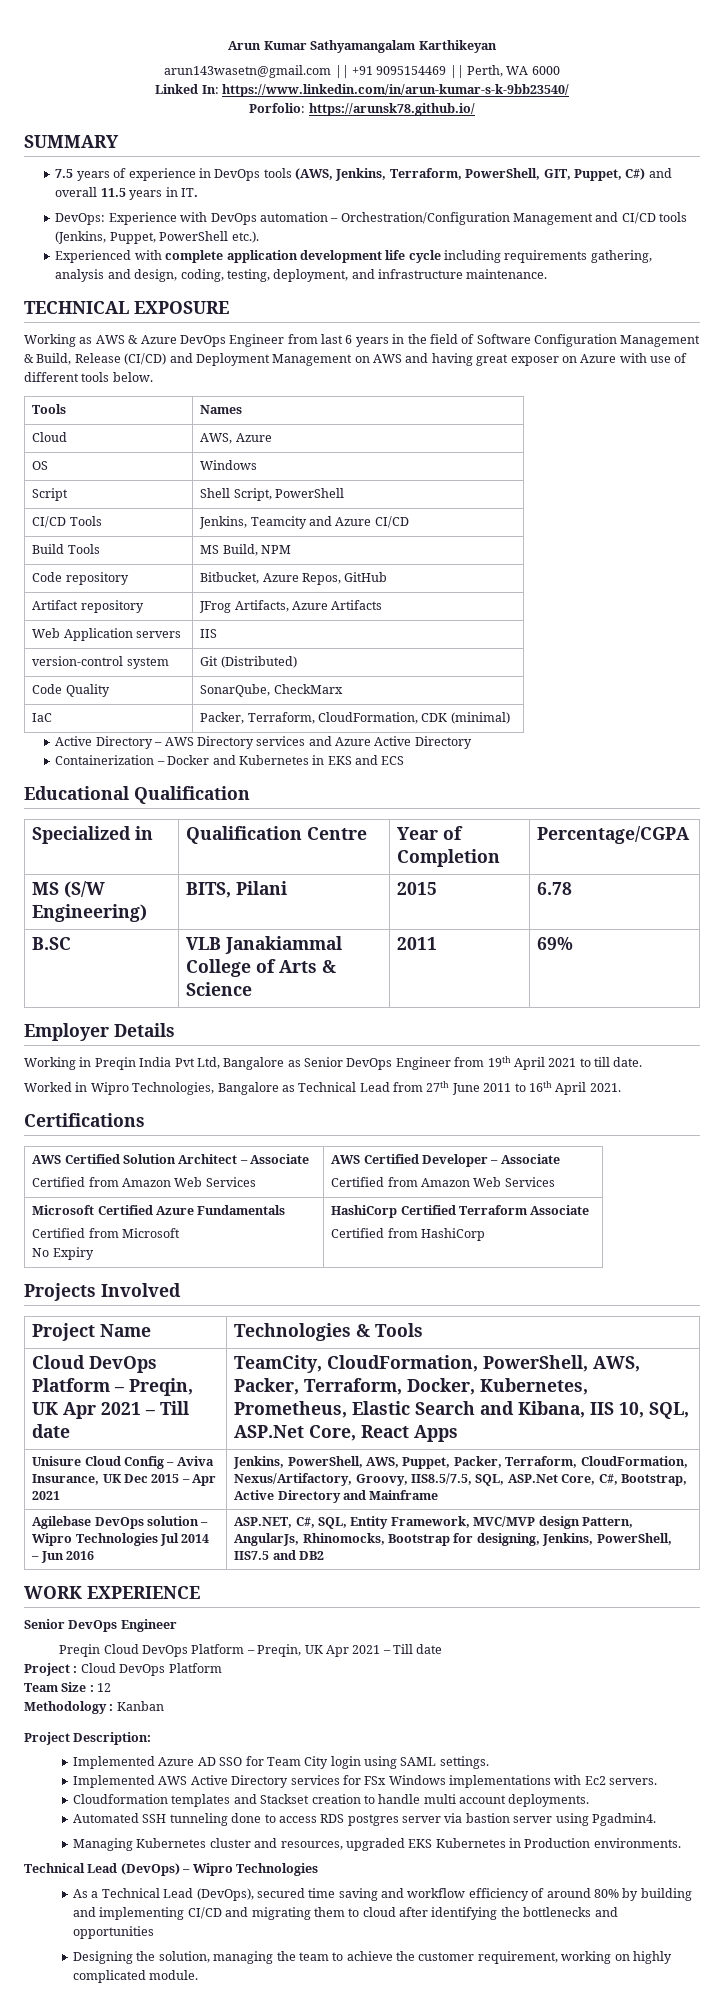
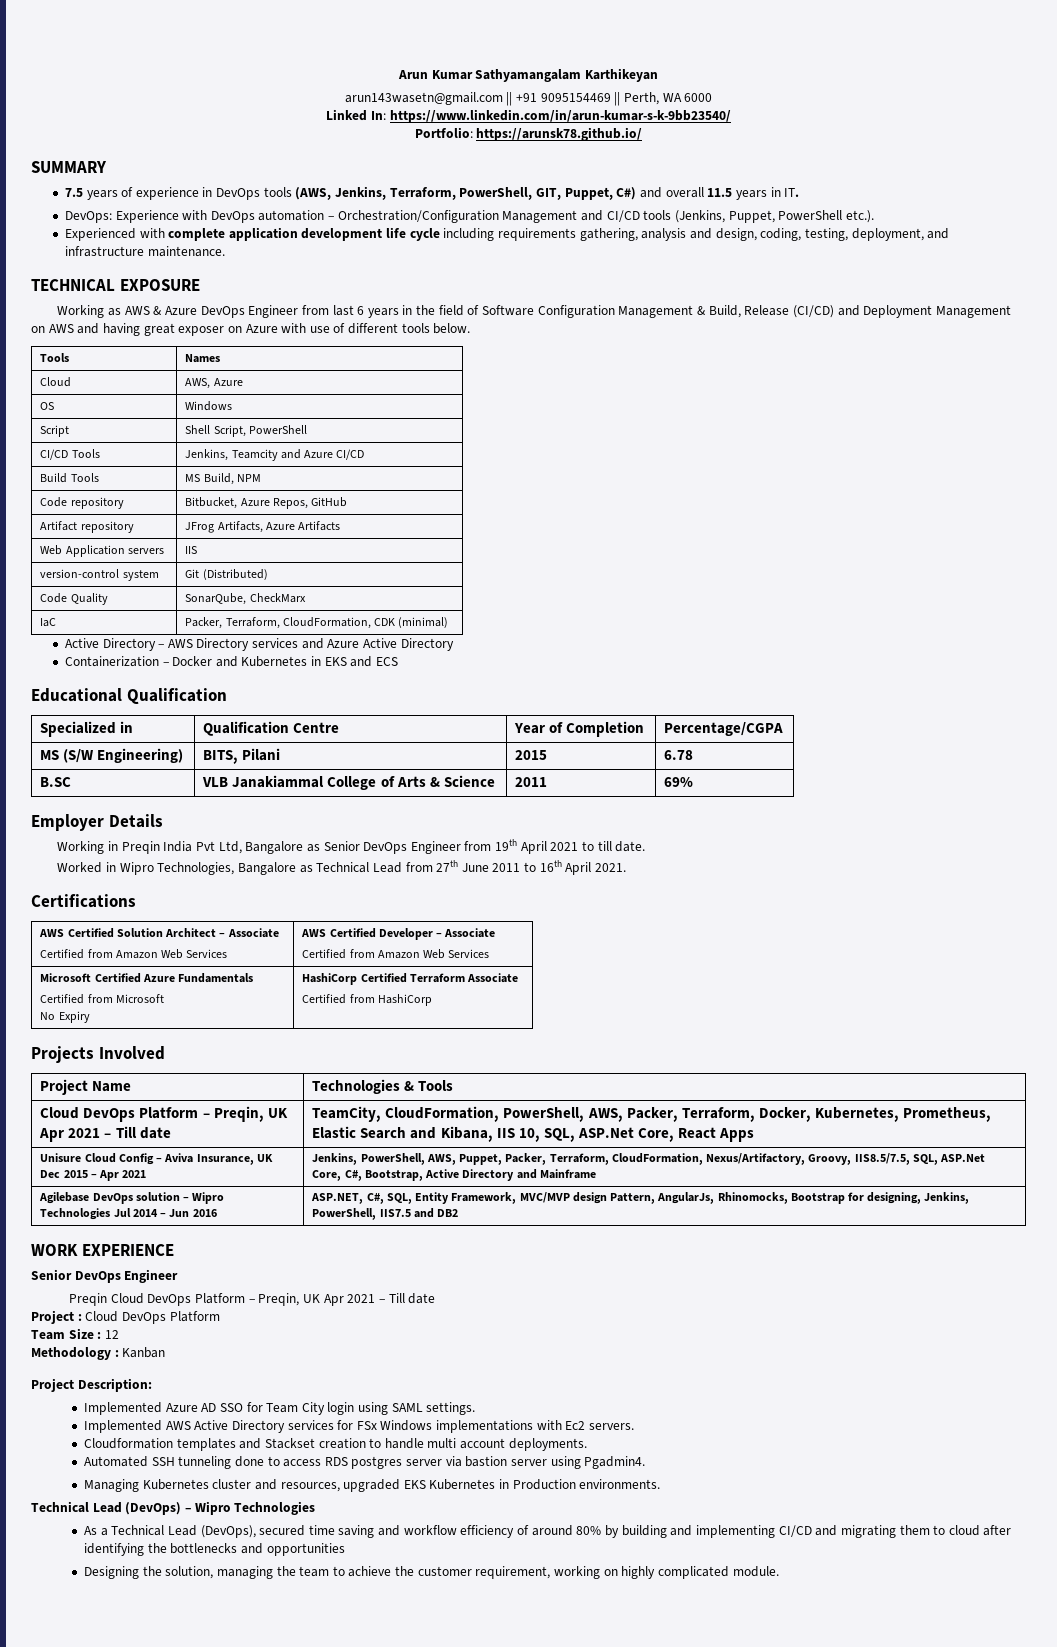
[249,103,306,113] Porfolio: -> [414,127,473,138] Portfolio:

